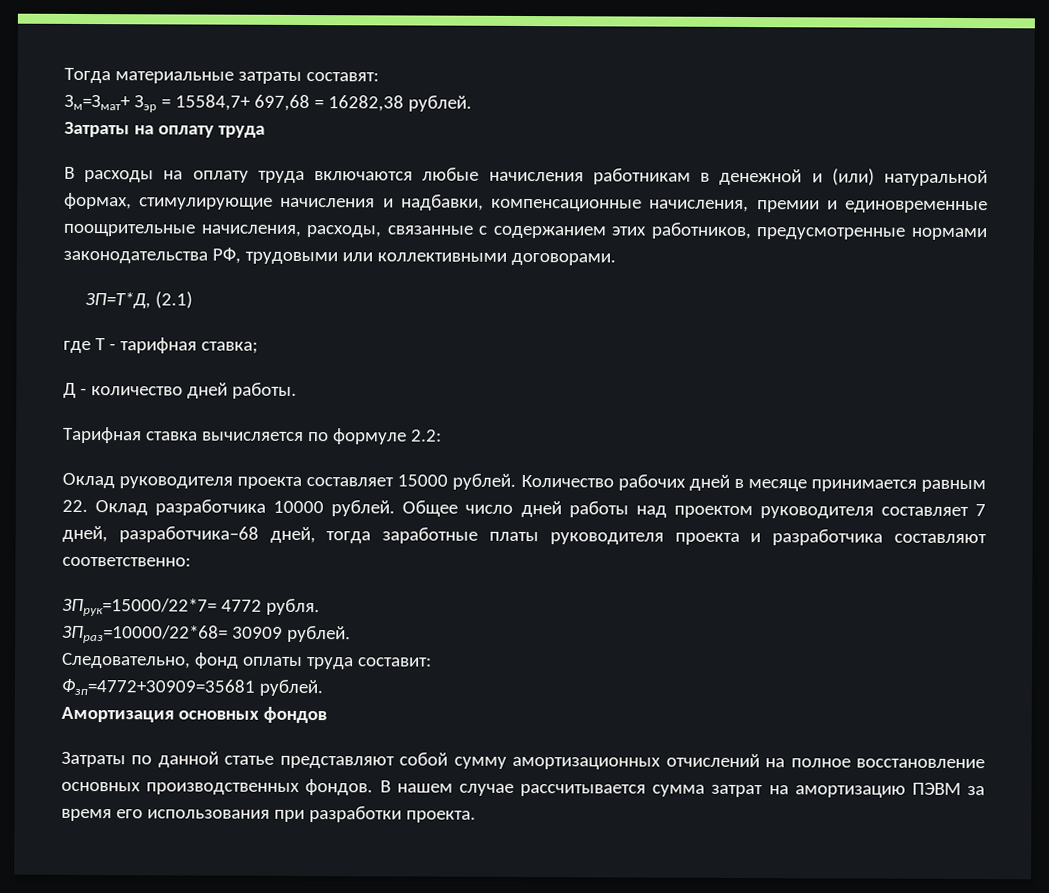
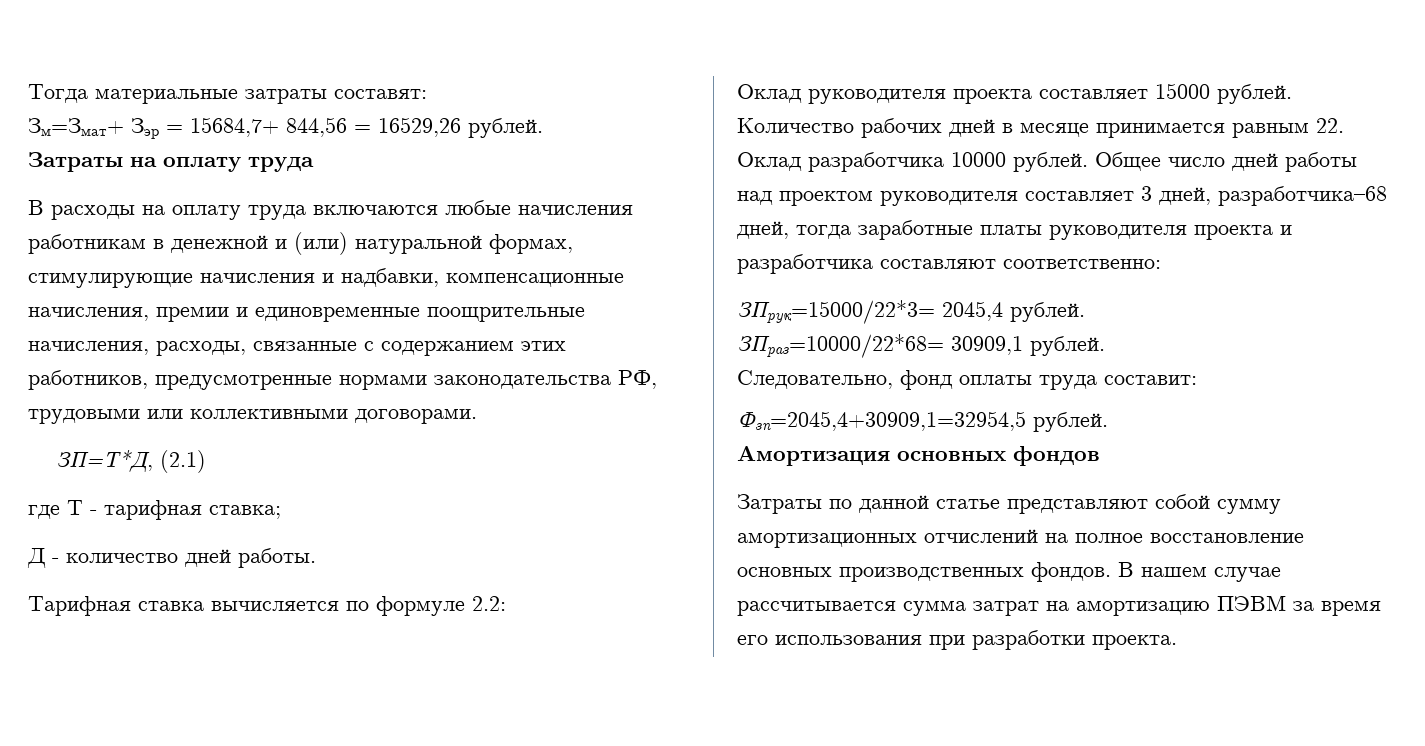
[174,94,404,112] 15584,7+ 697,68 = 16282,38 -> [190,117,461,137] 15684,7+ 844,56 = 16529,26
[975,504,987,517] 7 -> [1141,186,1152,201] 3
[62,597,320,617] ЗПрук=15000/22*7= 4772 рубля. -> [737,300,1085,324] ЗПрук=15000/22*3= 2045,4 рублей.
[231,626,283,639] 30909 -> [951,336,1023,355] 30909,1
[61,678,255,696] Фзп=4772+30909=35681 -> [737,411,1026,431] Фзп=2045,4+30909,1=32954,5

